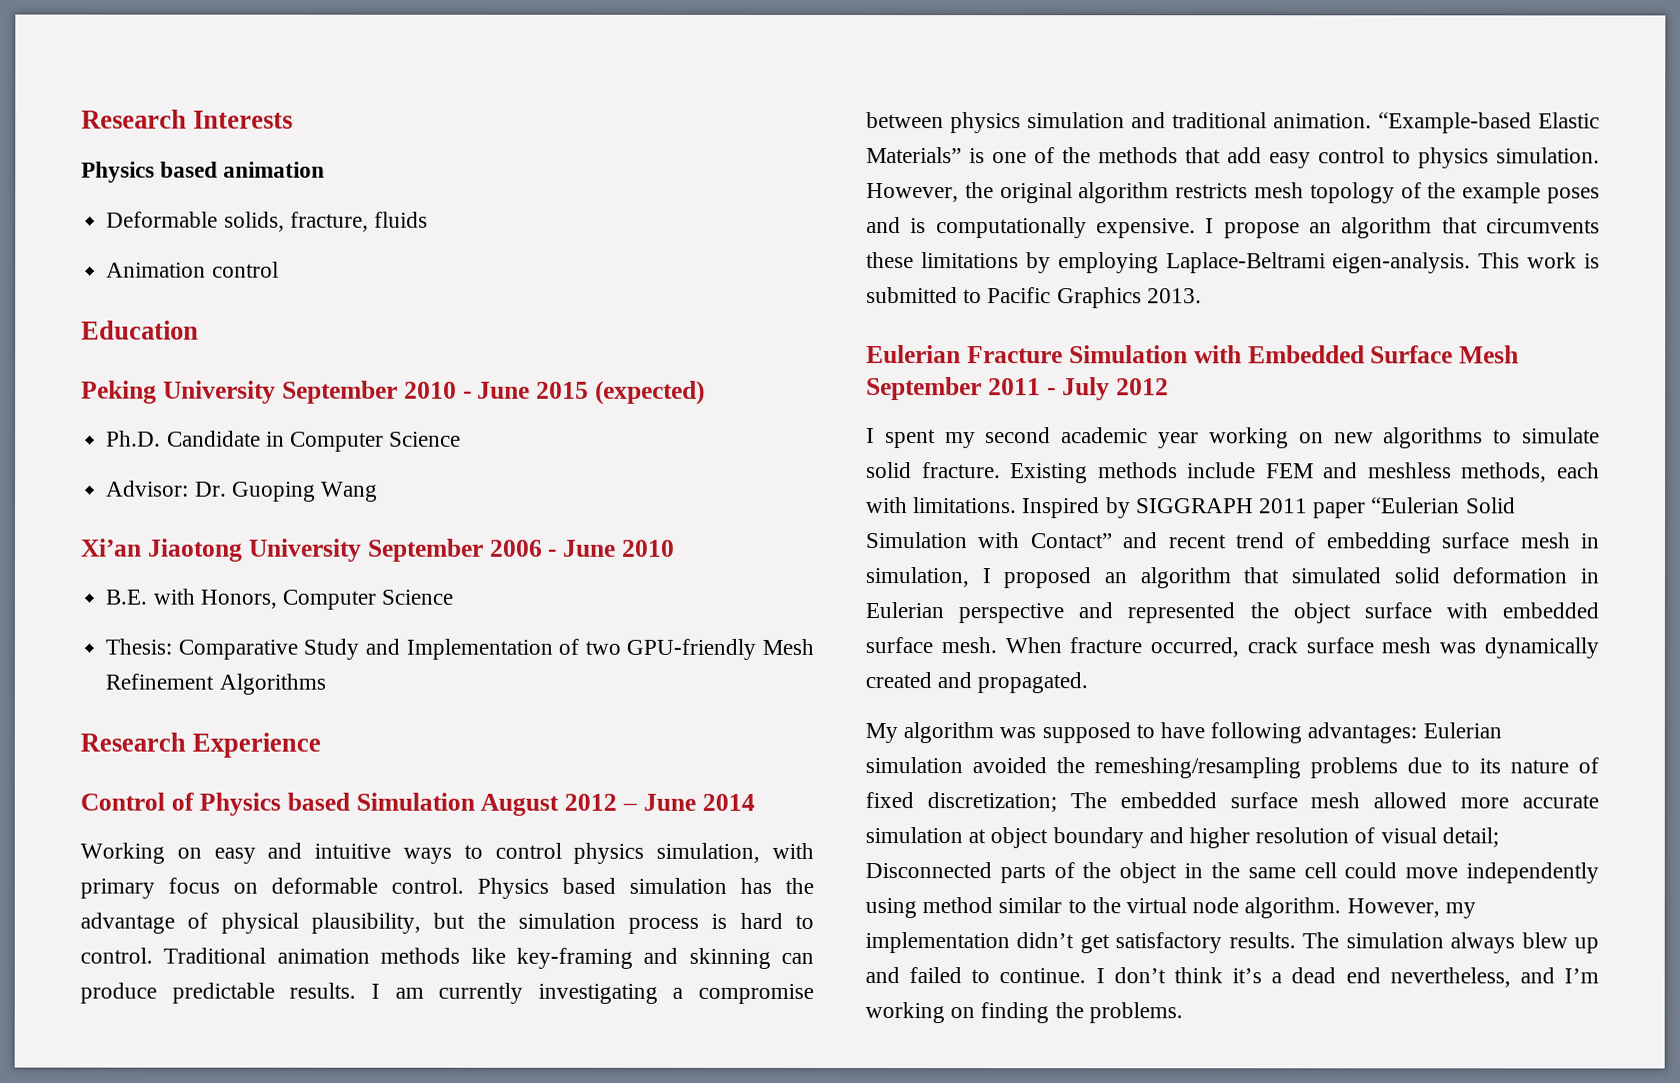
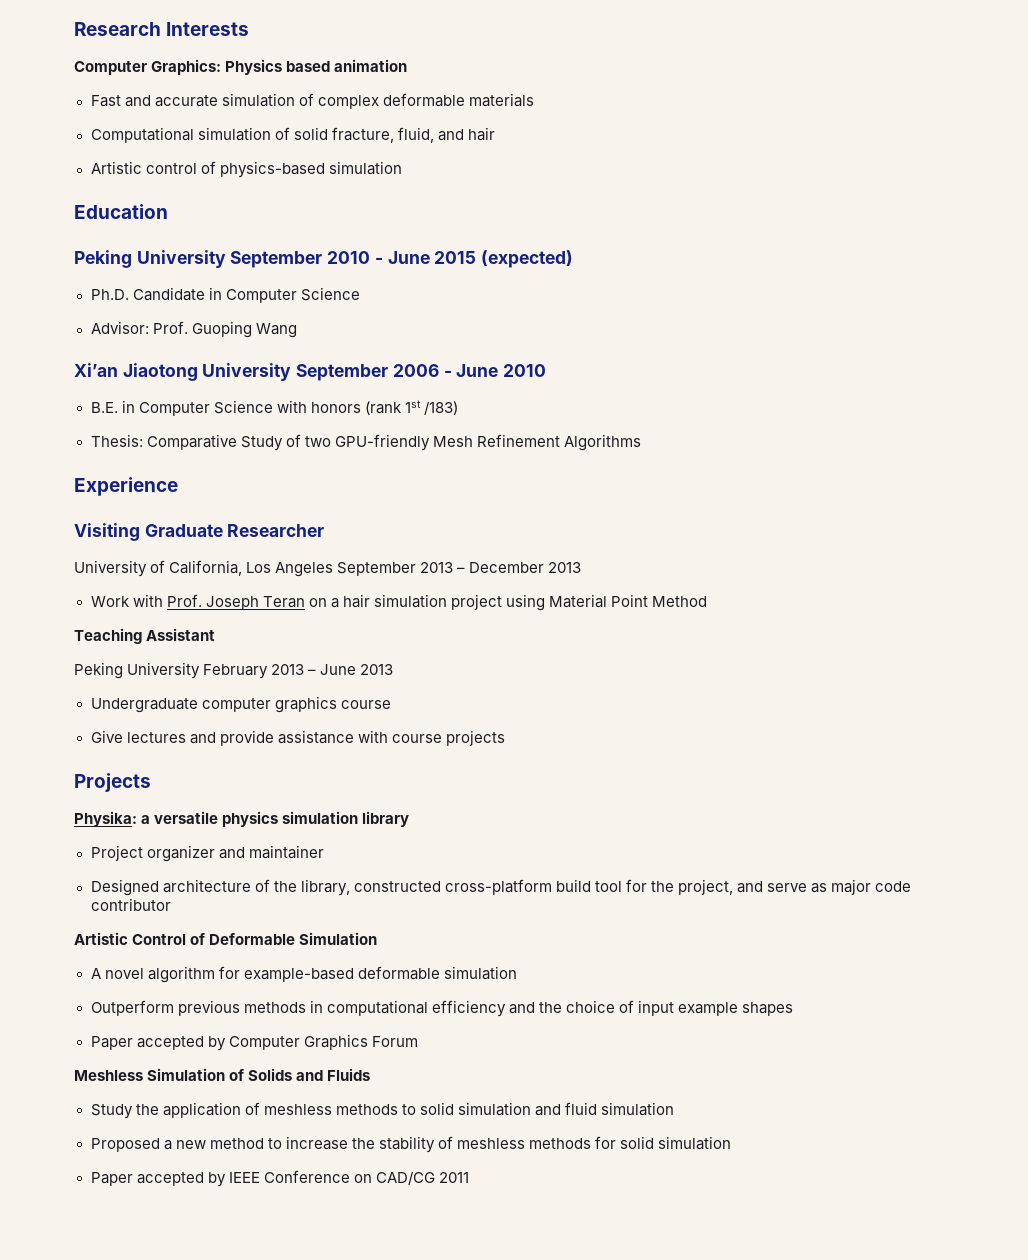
(294, 119) none -> [74,59,222,75] Computer Graphics:
[106,211,428,232] [106,261,279,278] Deformable solids, fracture, fluids // Animation control -> [90,93,534,109] [90,127,495,143] [90,161,402,178] Fast and accurate simulation of complex deformable materials // Computational simulation of solid fracture, fluid, and hair // Artistic control of physics-based simulation
[194,481,227,497] Dr. -> [152,321,188,334] Prof.
[152,588,454,610] with Honors, Computer Science -> [121,400,458,416] in Computer Science with honors (rank 1st /183)
[365,638,553,660] and Implementation -> (283, 443) none
[80,732,186,752] Research -> (641, 442) none
[80,792,755,816] [80,842,814,864] [80,877,814,899] [80,912,814,934] [80,947,814,969] [80,982,814,1004] [866,112,1600,134] [866,147,1600,169] [866,182,1600,204] [866,217,1600,239] [866,252,1600,274] [866,287,1202,309] [866,345,1520,364] [866,377,1169,401] [866,427,1600,449] [866,462,1600,484] [866,497,1516,519] [865,532,1600,554] [865,567,1599,589] [865,602,1599,624] [865,637,1599,659] [865,672,1089,694] [865,722,1502,744] [865,757,1599,779] [865,792,1599,813] [865,827,1499,849] [865,862,1599,884] [865,897,1476,919] [865,932,1599,954] [865,967,1599,988] [865,1002,1183,1024] Control of Physics based Simulation August 2012 – June 2014 // Working on easy and intuitive ways to control physics simulation, with primary focus on deformable control. Physics based simulation has the advantage of physical plausibility, but the simulation process is hard to control. Traditional animation methods like key-framing and skinning can produce predictable results. I am currently investigating a compromise between physics simulation and traditional animation. “Example-based Elastic Materials” is one of the methods that add easy control to physics simulation. However, the original algorithm restricts mesh topology of the example poses and is computationally expensive. I propose an algorithm that circumvents these limitations by employing Laplace-Beltrami eigen-analysis. This work is submitted to Pacific Graphics 2013. // Eulerian Fracture Simulation with Embedded Surface Mesh September 2011 - July 2012 // I spent my second academic year working on new algorithms to simulate solid fracture. Existing methods include FEM and meshless methods, each with limitations. Inspired by SIGGRAPH 2011 paper “Eulerian Solid Simulation with Contact” and recent trend of embedding surface mesh in simulation, I proposed an algorithm that simulated solid deformation in Eulerian perspective and represented the object surface with embedded surface mesh. When fracture occurred, crack surface mesh was dynamically created and propagated. // My algorithm was supposed to have following advantages: Eulerian simulation avoided the remeshing/resampling problems due to its nature of fixed discretization; The embedded surface mesh allowed more accurate simulation at object boundary and higher resolution of visual detail; Disconnected parts of the object in the same cell could move independently using method similar to the virtual node algorithm. However, my implementation didn’t get satisfactory results. The simulation always blew up and failed to continue. I don’t think it’s a dead end nevertheless, and I’m working on finding the problems. -> [74,523,325,541] [74,560,582,577] [90,594,708,611] [74,628,216,644] [74,662,394,679] [90,696,391,713] [90,730,505,746] [74,773,151,792] [74,811,410,827] [90,845,324,862] [90,879,912,896] [90,898,171,911] [74,932,378,945] [90,966,517,983] [90,1000,794,1017] [90,1034,418,1051] [74,1068,371,1081] [90,1102,675,1119] [90,1136,732,1153] [90,1170,469,1187] Visiting Graduate Researcher // University of California, Los Angeles September 2013 – December 2013 // Work with Prof. Joseph Teran on a hair simulation project using Material Point Method // Teaching Assistant // Peking University February 2013 – June 2013 // Undergraduate computer graphics course // Give lectures and provide assistance with course projects // Projects // Physika: a versatile physics simulation library // Project organizer and maintainer // Designed architecture of the library, constructed cross-platform build tool for the project, and serve as major code contributor // Artistic Control of Deformable Simulation // A novel algorithm for example-based deformable simulation // Outperform previous methods in computational efficiency and the choice of input example shapes // Paper accepted by Computer Graphics Forum // Meshless Simulation of Solids and Fluids // Study the application of meshless methods to solid simulation and fluid simulation // Proposed a new method to increase the stability of meshless methods for solid simulation // Paper accepted by IEEE Conference on CAD/CG 2011

